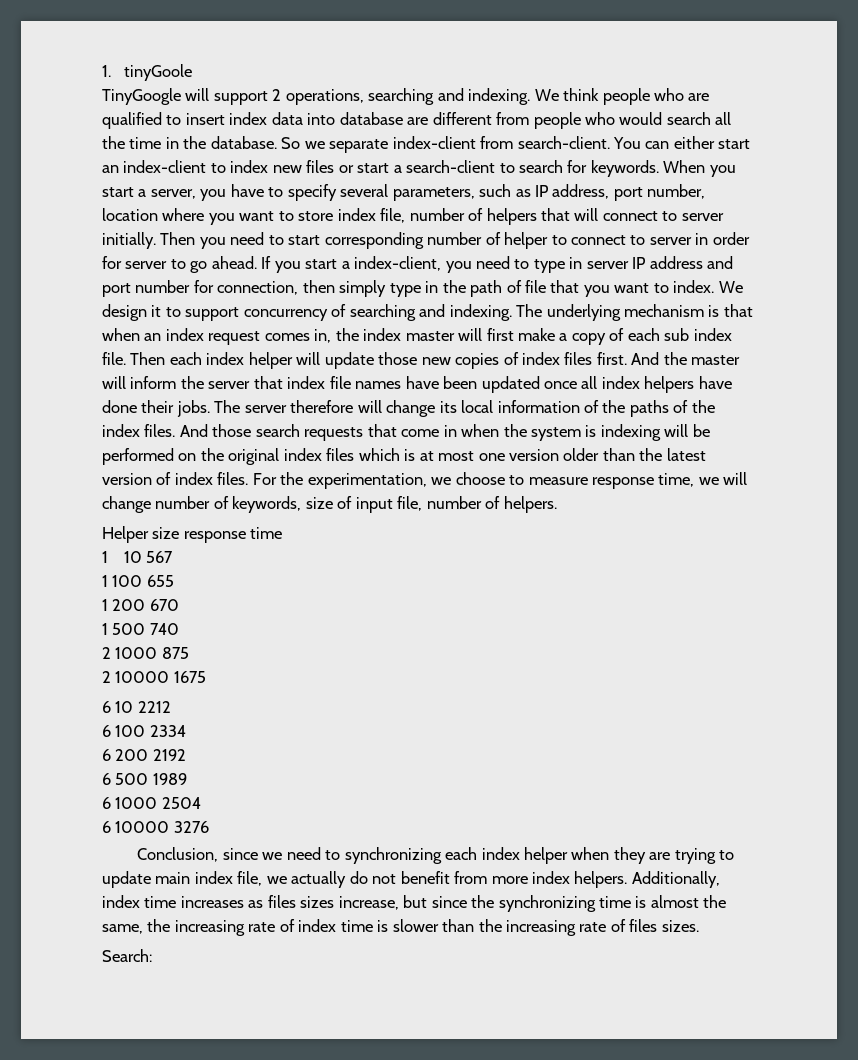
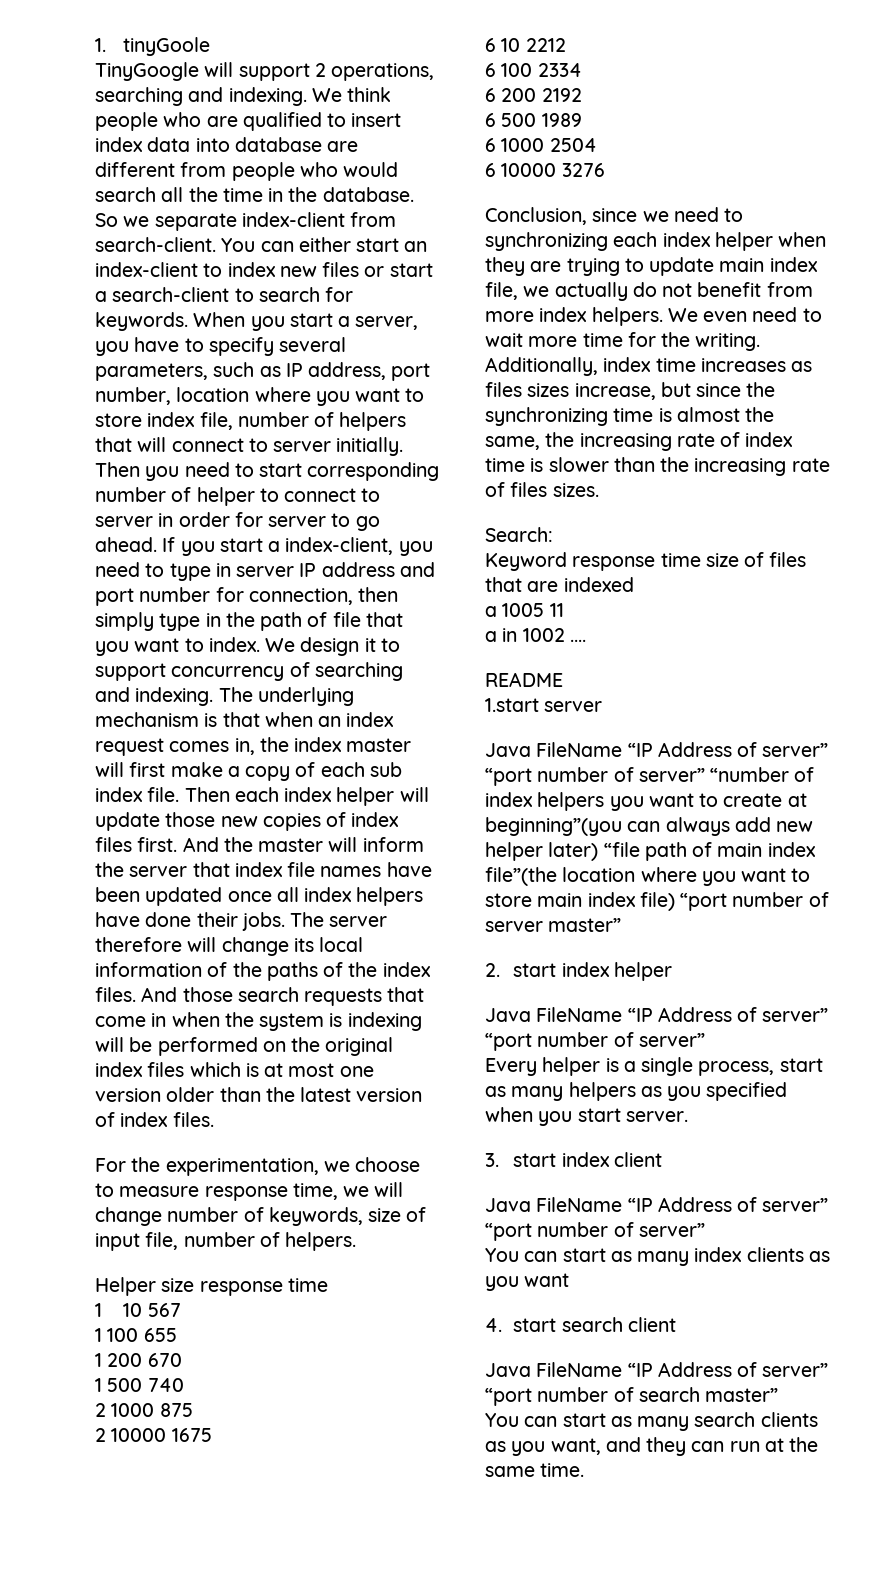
(249, 478) none -> (214, 1119) //
(628, 879) none -> [667,307,822,322] [485,332,761,351] We even need to wait more time for the writing.
(152, 955) none -> [485,552,807,571] [485,577,634,592] [485,603,564,617] [485,628,586,642] [485,672,563,687] [485,698,603,712] [485,742,829,757] [485,767,815,786] [485,792,807,811] [485,817,814,836] [485,842,816,861] [485,867,811,886] [485,892,829,911] [485,918,622,932] [485,962,672,981] [485,1007,829,1022] [485,1032,705,1051] [485,1057,823,1076] [485,1082,788,1101] [485,1107,688,1126] [485,1152,662,1167] [485,1197,829,1212] [485,1222,705,1241] [485,1247,830,1266] [485,1273,570,1291] [485,1317,676,1332] [485,1362,829,1377] [485,1387,779,1406] [485,1412,818,1431] [485,1437,819,1456] [485,1463,585,1477] // Keyword response time size of files that are indexed // a 1005 11 // a in 1002 .... // README // 1.start server // Java FileName “IP Address of server” “port number of server” “number of index helpers you want to create at beginning”(you can always add new helper later) “file path of main index file”(the location where you want to store main index file) “port number of server master” // 2. start index helper // Java FileName “IP Address of server” “port number of server” // Every helper is a single process, start as many helpers as you specified when you start server. // 3. start index client // Java FileName “IP Address of server” “port number of server” // You can start as many index clients as you want // 4. start search client // Java FileName “IP Address of server” “port number of search master” // You can start as many search clients as you want, and they can run at the same time.

